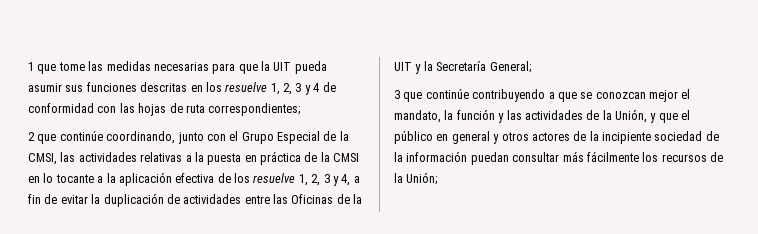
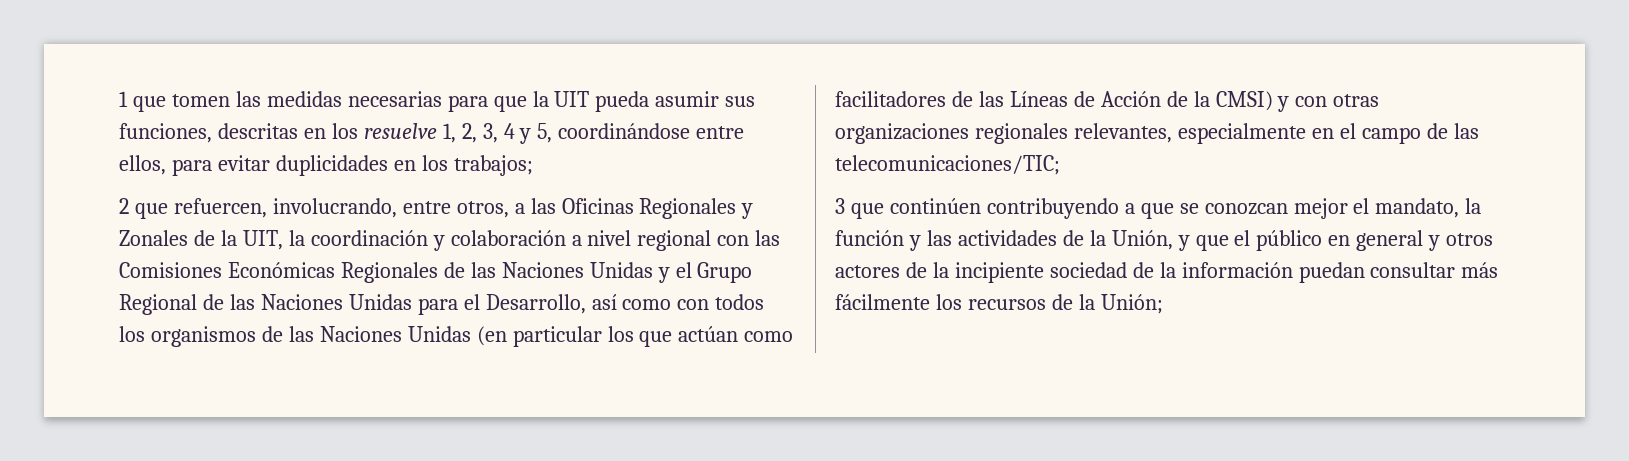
[58,62,85,71] tome -> [171,94,230,107] tomen
[86,82,137,92] funciones -> [119,123,212,143] funciones,
[295,82,336,95] [28,103,301,116] [28,131,349,144] [28,151,360,165] [28,172,360,186] [28,193,363,207] [394,61,531,74] 3 y 4 de conformidad con las hojas de ruta correspondientes; // 2 que continúe coordinando, junto con el Grupo Especial de la CMSI, las actividades relativas a la puesta en práctica de la CMSI en lo tocante a la aplicación efectiva de los resuelve 1, 2, 3 y 4, a fin de evitar la duplicación de actividades entre las Oficinas de la UIT y la Secretaría General; -> [482,123,745,144] [119,155,533,176] [119,198,754,219] [119,230,781,251] [119,262,753,283] [119,294,765,315] [119,326,794,347] [835,91,1380,112] [835,123,1479,144] [835,155,1060,175] 3, 4 y 5, coordinándose entre ellos, para evitar duplicidades en los trabajos; // 2 que refuercen, involucrando, entre otros, a las Oficinas Regionales y Zonales de la UIT, la coordinación y colaboración a nivel regional con las Comisiones Económicas Regionales de las Naciones Unidas y el Grupo Regional de las Naciones Unidas para el Desarrollo, así como con todos los organismos de las Naciones Unidas (en particular los que actúan como facilitadores de las Líneas de Acción de la CMSI) y con otras organizaciones regionales relevantes, especialmente en el campo de las telecomunicaciones/TIC;
[425,89,469,99] continúe -> [889,198,981,214] continúen

